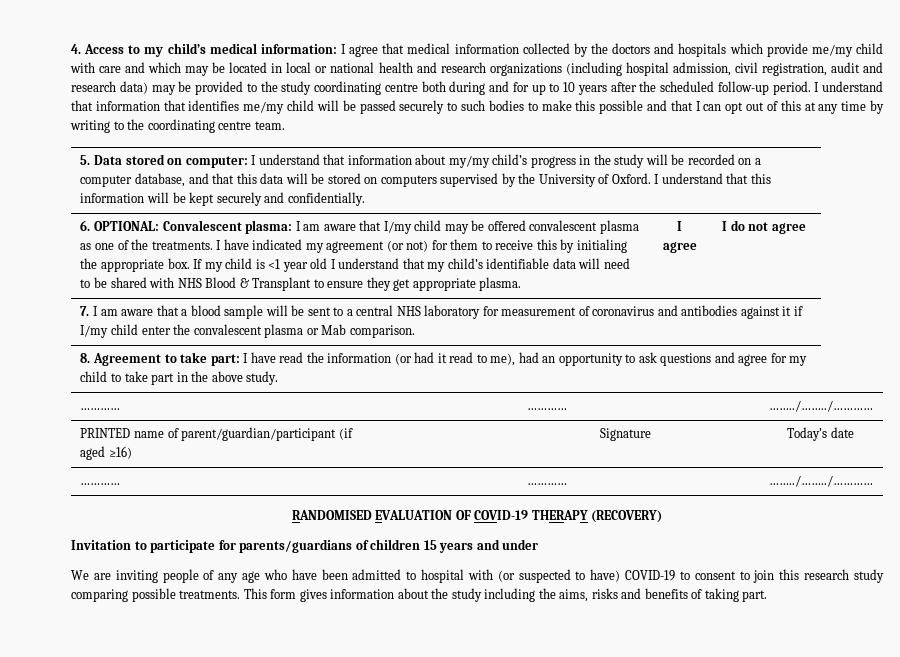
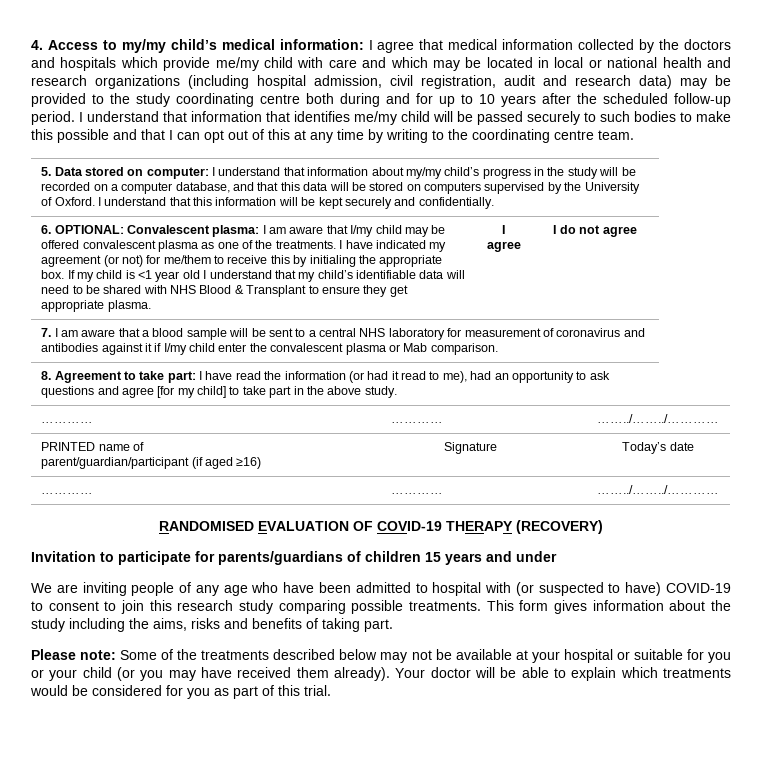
[144,47,164,57] my -> [121,39,166,53] my/my
[450,239,479,250] them -> [163,255,211,264] me/them
[770,353,808,366] [80,371,108,382] for my child -> [157,386,227,398] [for my child]
(768, 596) none -> [31,649,731,663] [31,667,731,681] [30,685,331,699] // Please note: Some of the treatments described below may not be available at your hospital or suitable for you or your child (or you may have received them already). Your doctor will be able to explain which treatments would be considered for you as part of this trial.

